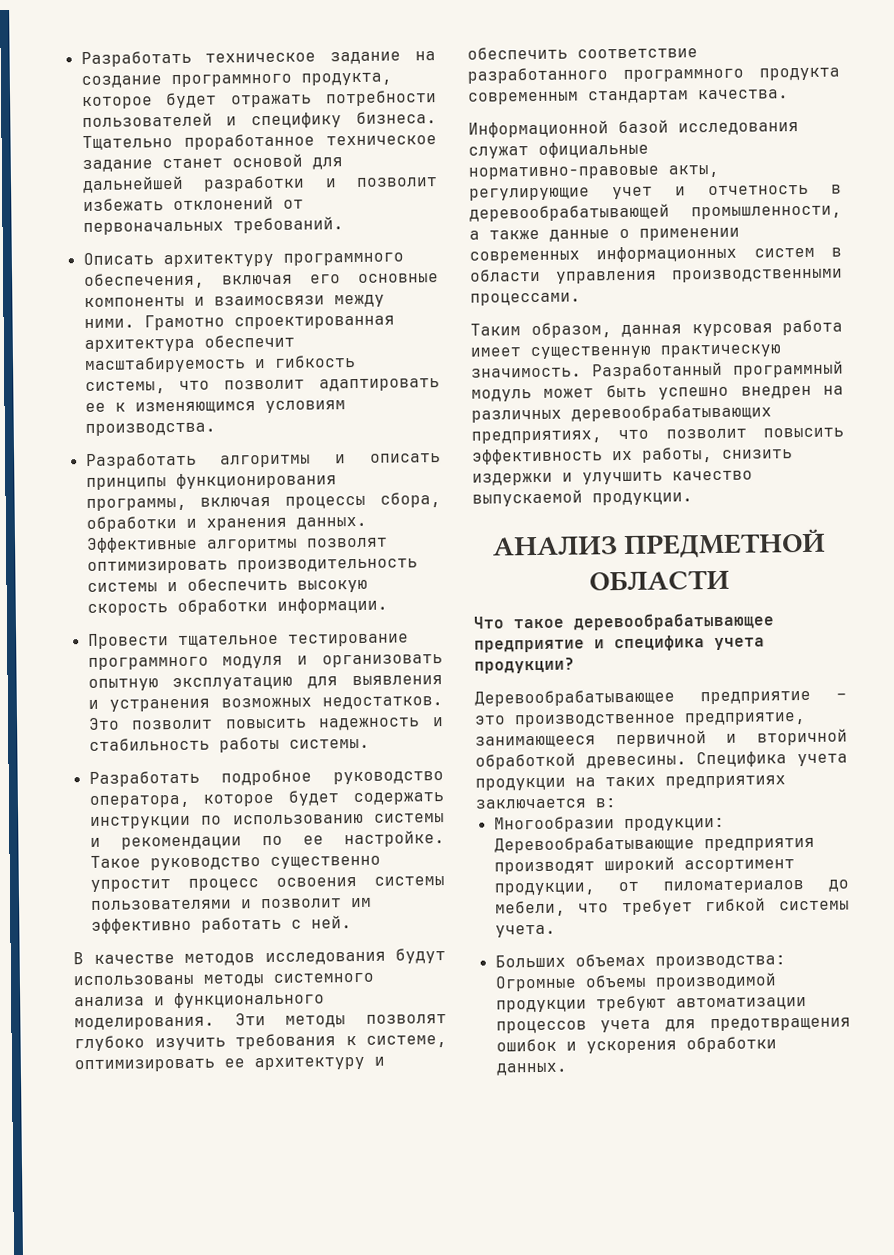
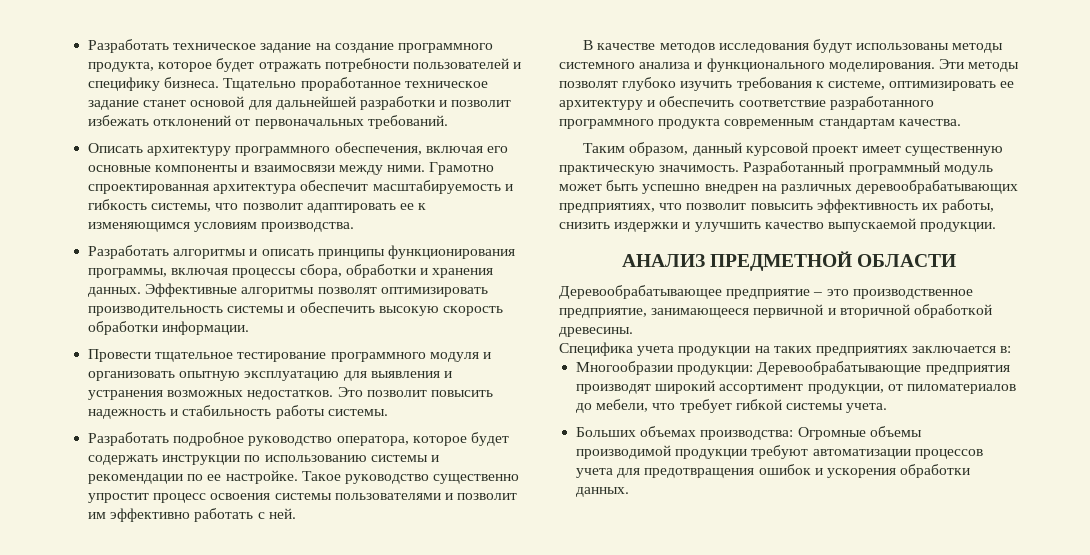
[468,119,799,138] [468,141,649,159] [468,164,719,180] [469,184,842,201] [469,203,842,222] [469,227,740,242] [469,245,842,264] [470,268,843,284] [470,292,581,306] // Информационной базой исследования служат официальные нормативно-правовые акты, регулирующие учет и отчетность в деревообрабатывающей промышленности, а также данные о применении современных информационных систем в области управления производственными процессами. -> (961, 122) none
[621,319,843,338] данная курсовая работа -> [692,142,858,156] данный курсовой проект
[473,612,775,631] [474,635,765,653] [474,657,575,674] // Что такое деревообрабатывающее предприятие и специфика учета продукции? -> (957, 260) none
(687, 762) none -> (633, 332) //

